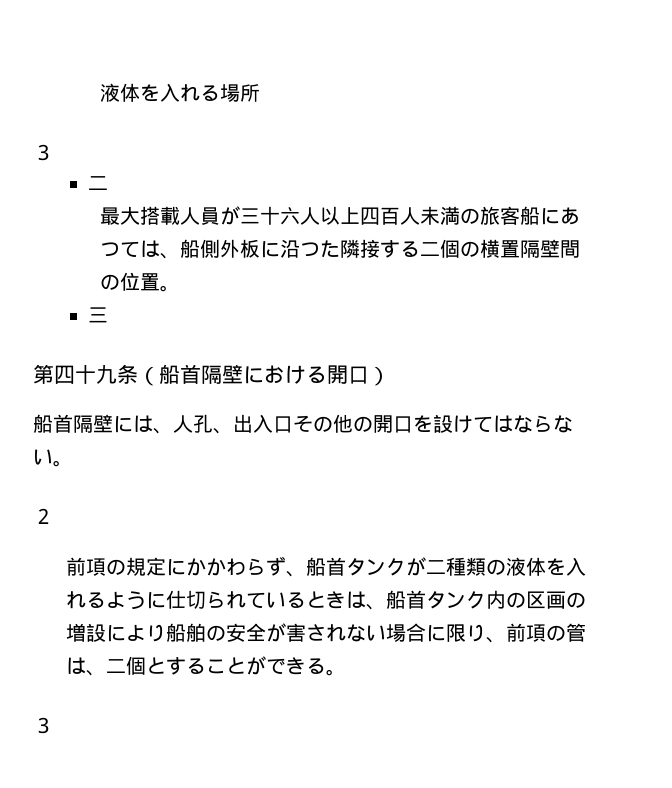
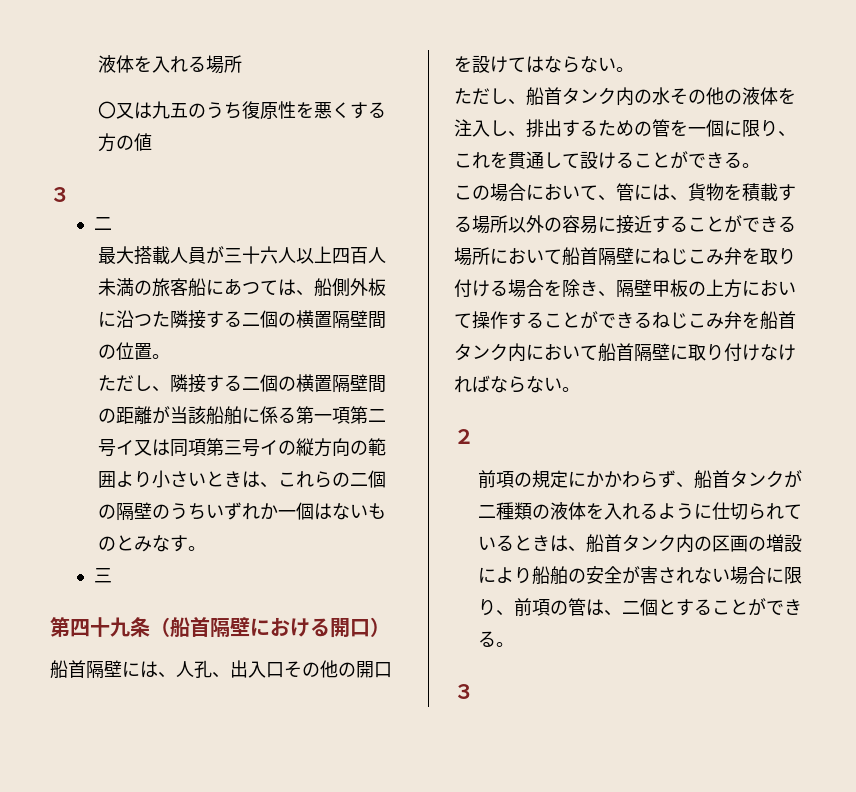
(260, 93) none -> [97,101,386,119] [97,133,152,152] // 〇又は九五のうち復原性を悪くする方の値
(180, 288) none -> [97,374,386,393] [97,406,386,425] [97,438,386,457] [97,470,386,488] [97,502,386,521] [97,535,206,552] // ただし、隣接する二個の横置隔壁間の距離が当該船舶に係る第一項第二号イ又は同項第三号イの縦方向の範囲より小さいときは、これらの二個の隔壁のうちいずれか一個はないものとみなす。
(73, 463) none -> [454,87,796,106] [454,119,796,138] [454,151,760,169] [454,183,796,202] [454,215,796,234] [454,247,796,266] [454,279,796,298] [454,311,796,330] [454,343,796,362] [454,375,580,393] // ただし、船首タンク内の水その他の液体を注入し、排出するための管を一個に限り、これを貫通して設けることができる。 // この場合において、管には、貨物を積載する場所以外の容易に接近することができる場所において船首隔壁にねじこみ弁を取り付ける場合を除き、隔壁甲板の上方において操作することができるねじこみ弁を船首タンク内において船首隔壁に取り付けなければならない。

